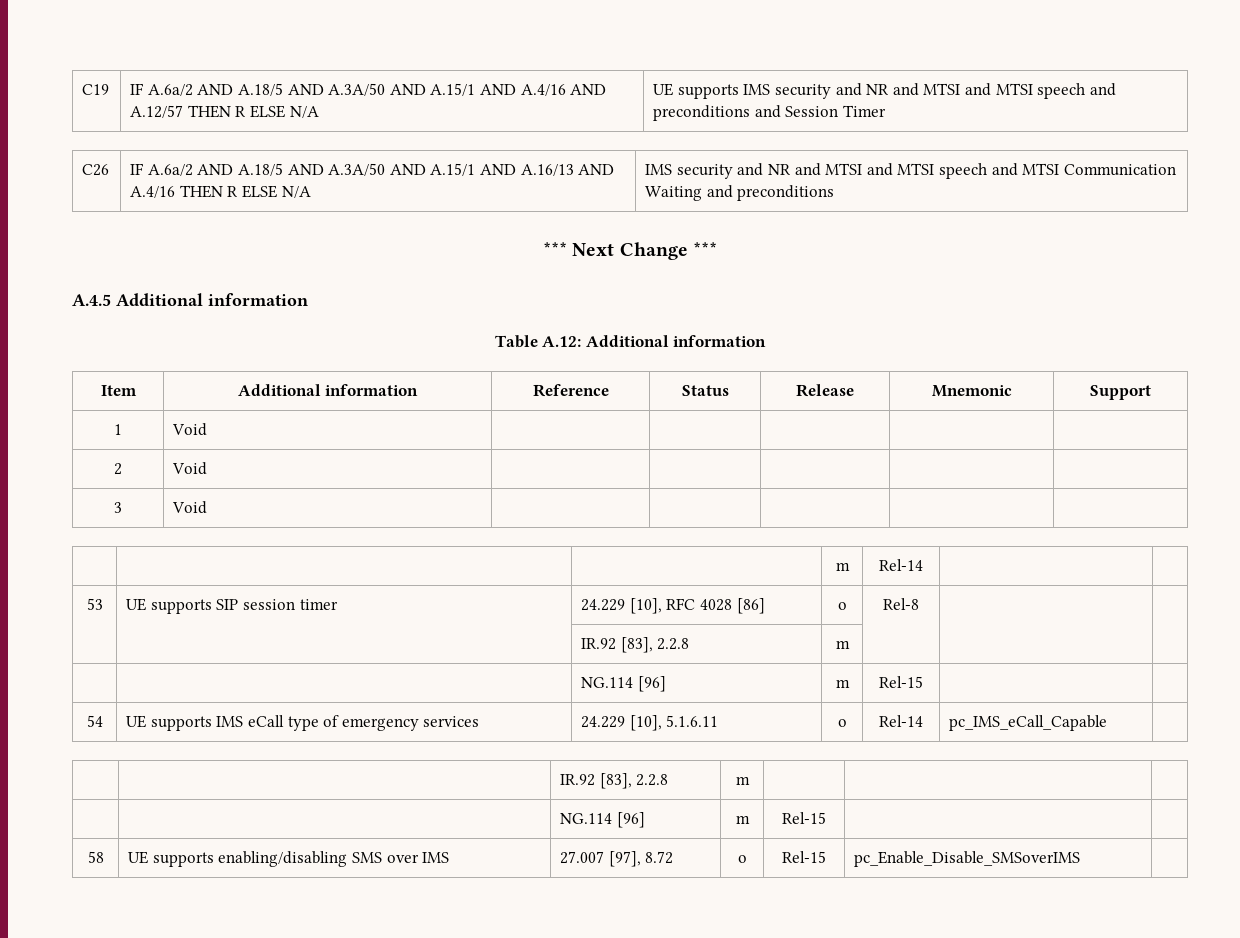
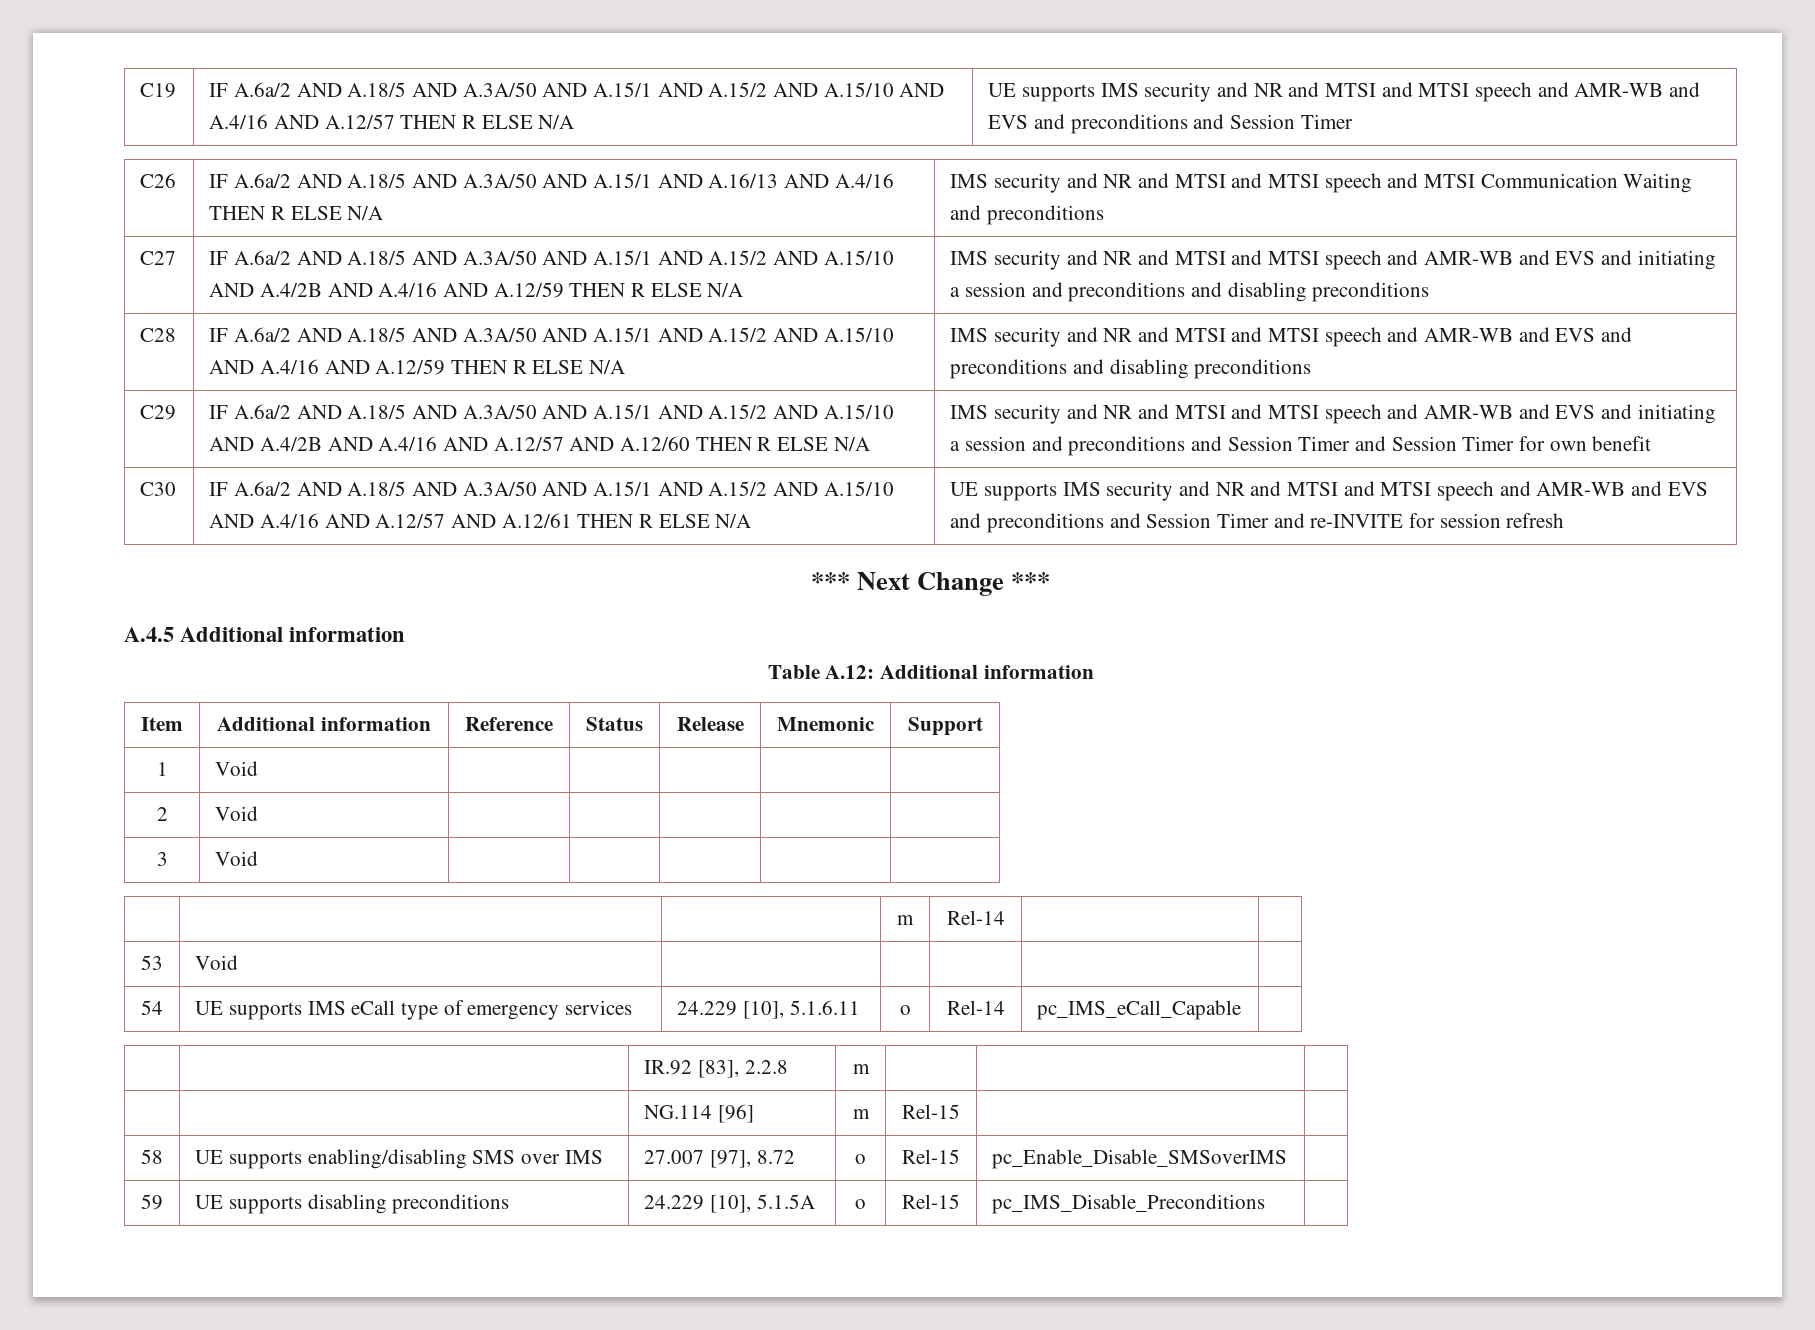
(516, 89) none -> [708,82,945,97] A.15/2 AND A.15/10 AND
(1116, 89) none -> [1574,82,1700,97] [988,114,1065,129] AMR-WB and EVS and
(835, 193) none -> [140,251,177,265] [209,250,894,265] [209,282,744,298] [950,250,1716,270] [950,282,1430,302] [140,328,177,342] [209,327,894,342] [209,359,625,375] [950,327,1632,347] [950,359,1312,379] [140,405,177,420] [209,404,894,419] [209,436,870,451] [950,404,1716,424] [950,436,1652,456] [140,482,177,496] [209,481,894,496] [209,513,752,528] [950,481,1708,501] [950,513,1565,533] // C27 | IF A.6a/2 AND A.18/5 AND A.3A/50 AND A.15/1 AND A.15/2 AND A.15/10 AND A.4/2B AND A.4/16 AND A.12/59 THEN R ELSE N/A | IMS security and NR and MTSI and MTSI speech and AMR-WB and EVS and initiating a session and preconditions and disabling preconditions // C28 | IF A.6a/2 AND A.18/5 AND A.3A/50 AND A.15/1 AND A.15/2 AND A.15/10 AND A.4/16 AND A.12/59 THEN R ELSE N/A | IMS security and NR and MTSI and MTSI speech and AMR-WB and EVS and preconditions and disabling preconditions // C29 | IF A.6a/2 AND A.18/5 AND A.3A/50 AND A.15/1 AND A.15/2 AND A.15/10 AND A.4/2B AND A.4/16 AND A.12/57 AND A.12/60 THEN R ELSE N/A | IMS security and NR and MTSI and MTSI speech and AMR-WB and EVS and initiating a session and preconditions and Session Timer and Session Timer for own benefit // C30 | IF A.6a/2 AND A.18/5 AND A.3A/50 AND A.15/1 AND A.15/2 AND A.15/10 AND A.4/16 AND A.12/57 AND A.12/61 THEN R ELSE N/A | UE supports IMS security and NR and MTSI and MTSI speech and AMR-WB and EVS and preconditions and Session Timer and re-INVITE for session refresh
[126,598,338,614] [581,598,765,614] [837,602,847,610] [883,598,919,610] [581,637,690,653] [835,640,850,649] [581,676,666,692] [835,679,850,688] [879,676,923,688] UE supports SIP session timer | 24.229 [10], RFC 4028 [86] | o | Rel-8 | | // | | IR.92 [83], 2.2.8 | m | | | // | | NG.114 [96] | m | Rel-15 -> [195,955,239,970] Void | | |
(1081, 859) none -> [141,1194,163,1210] [195,1194,510,1214] [644,1194,815,1213] [855,1199,866,1209] [902,1194,960,1209] [992,1194,1266,1214] // 59 | UE supports disabling preconditions | 24.229 [10], 5.1.5A | o | Rel-15 | pc_IMS_Disable_Preconditions |

